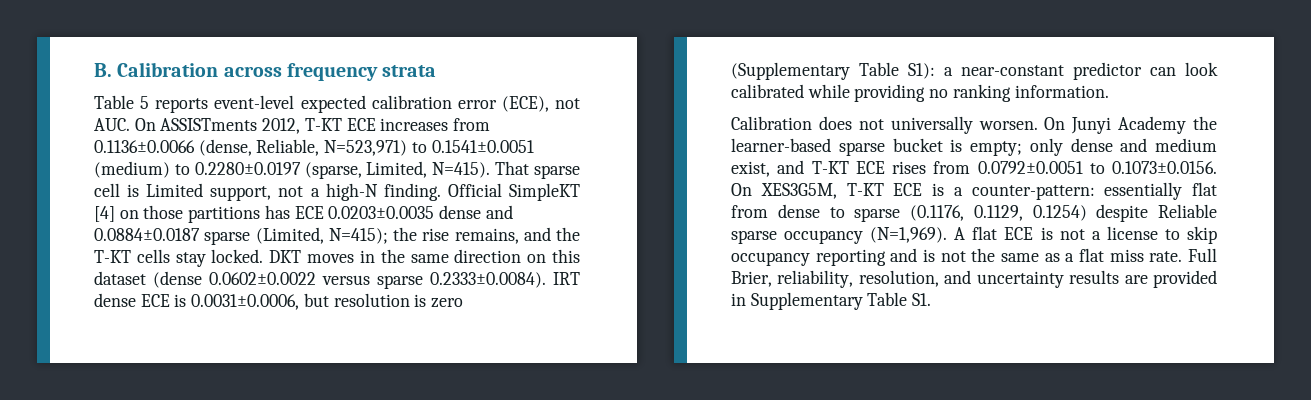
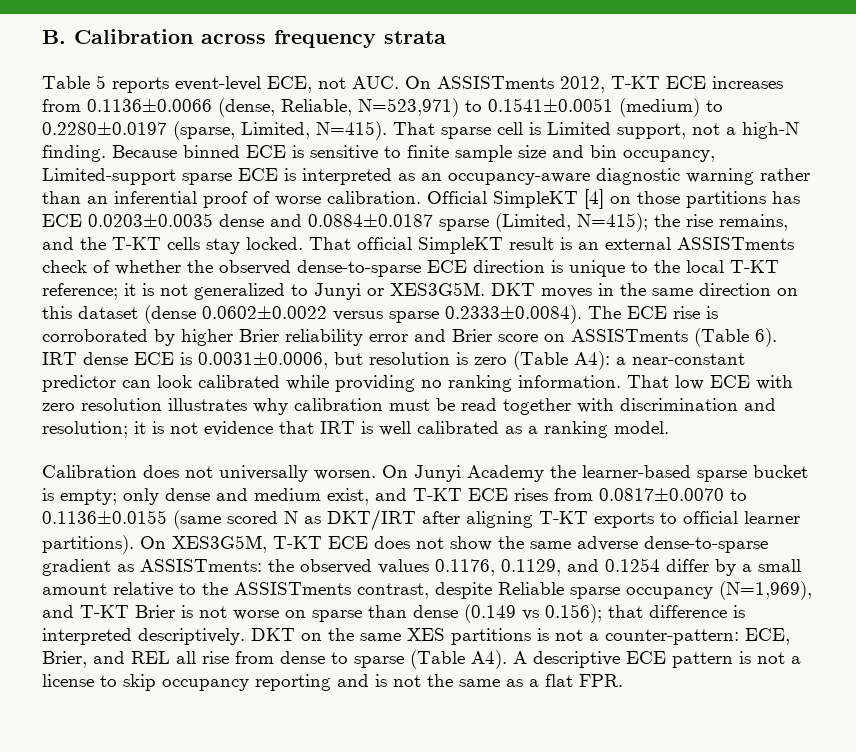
[300,95,549,113] expected calibration error (ECE), -> [267,76,312,93] ECE,
(441, 192) none -> [112,145,715,162] [42,168,810,185] [42,191,421,208] Because binned ECE is sensitive to finite sample size and bin occupancy, Limited-support sparse ECE is interpreted as an occupancy-aware diagnostic warning rather than an inferential proof of worse calibration.
(264, 256) none -> [309,237,794,254] [42,260,779,277] [42,282,485,300] That official SimpleKT result is an external ASSISTments check of whether the observed dense-to-sparse ECE direction is unique to the local T-KT reference; it is not generalized to Junyi or XES3G5M.
(546, 280) none -> [588,306,718,319] [42,328,777,347] The ECE rise is corroborated by higher Brier reliability error and Brier score on ASSISTments (Table 6).
[731,62,935,80] (Supplementary Table S1): -> [513,351,610,370] (Table A4):
(1109, 91) none -> [627,375,793,390] [42,398,776,415] [42,421,669,438] That low ECE with zero resolution illustrates why calibration must be read together with discrimination and resolution; it is not evidence that IRT is well calibrated as a ranking model.
[977,161,1217,174] [731,182,1217,200] [731,204,1217,222] [731,226,1034,244] 0.0792±0.0051 to 0.1073±0.0156. On XES3G5M, T-KT ECE is a counter-pattern: essentially flat from dense to sparse (0.1176, 0.1129, 0.1254) despite Reliable sparse occupancy (N=1,969). A flat ECE -> [599,488,747,501] [42,509,800,531] [42,535,768,554] [42,558,801,576] [42,581,812,600] [42,604,745,623] [42,628,790,645] [42,650,733,669] 0.0817±0.0070 to 0.1136±0.0155 (same scored N as DKT/IRT after aligning T-KT exports to official learner partitions). On XES3G5M, T-KT ECE does not show the same adverse dense-to-sparse gradient as ASSISTments: the observed values 0.1176, 0.1129, and 0.1254 differ by a small amount relative to the ASSISTments contrast, despite Reliable sparse occupancy (N=1,969), and T-KT Brier is not worse on sparse than dense (0.149 vs 0.156); that difference is interpreted descriptively. DKT on the same XES partitions is not a counter-pattern: ECE, Brier, and REL all rise from dense to sparse (Table A4). A descriptive ECE pattern
[1109,248,1217,262] [731,270,1217,288] [731,292,932,310] miss rate. Full Brier, reliability, resolution, and uncertainty results are provided in Supplementary Table S1. -> [579,674,623,687] FPR.

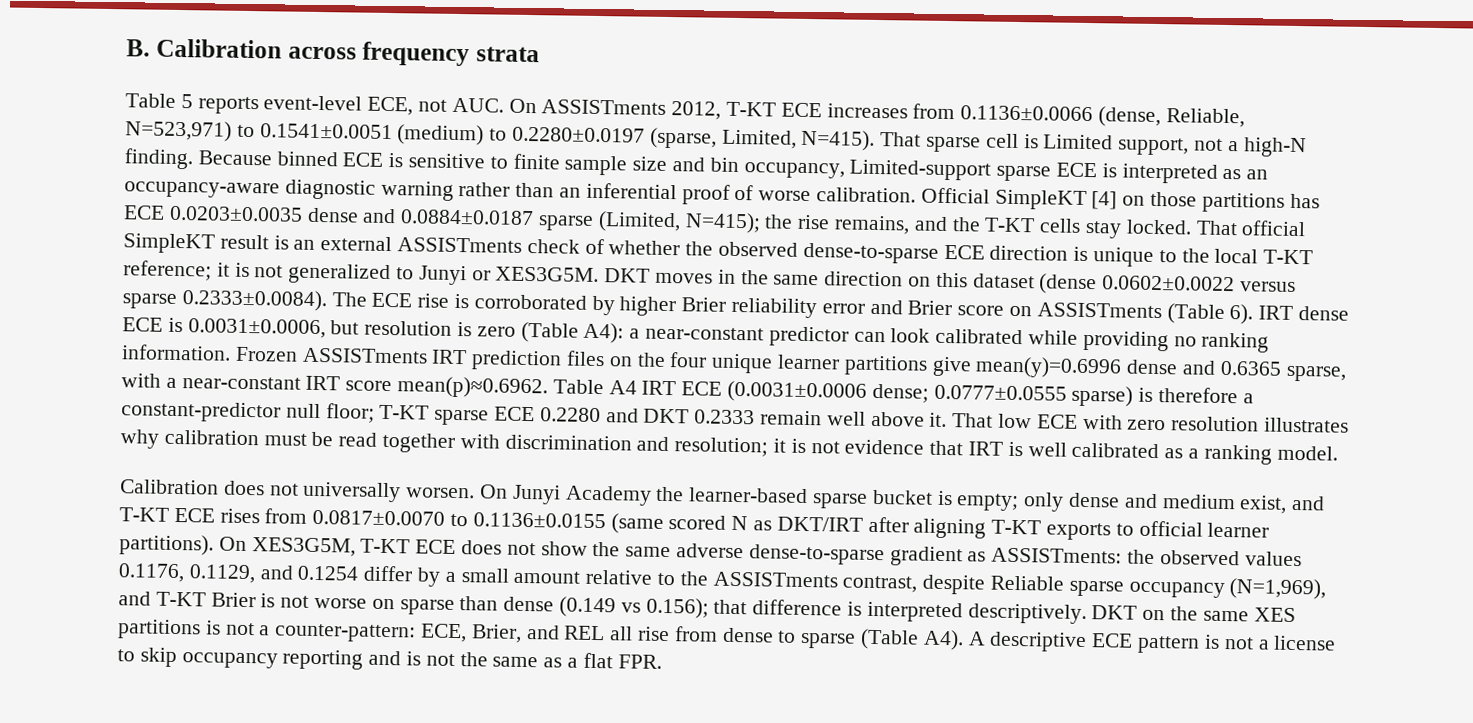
(621, 381) none -> [234,346,1346,382] [121,373,1254,407] [121,401,948,428] Frozen ASSISTments IRT prediction files on the four unique learner partitions give mean(y)=0.6996 dense and 0.6365 sparse, with a near-constant IRT score mean(p)≈0.6962. Table A4 IRT ECE (0.0031±0.0006 dense; 0.0777±0.0555 sparse) is therefore a constant-predictor null floor; T-KT sparse ECE 0.2280 and DKT 0.2333 remain well above it.

